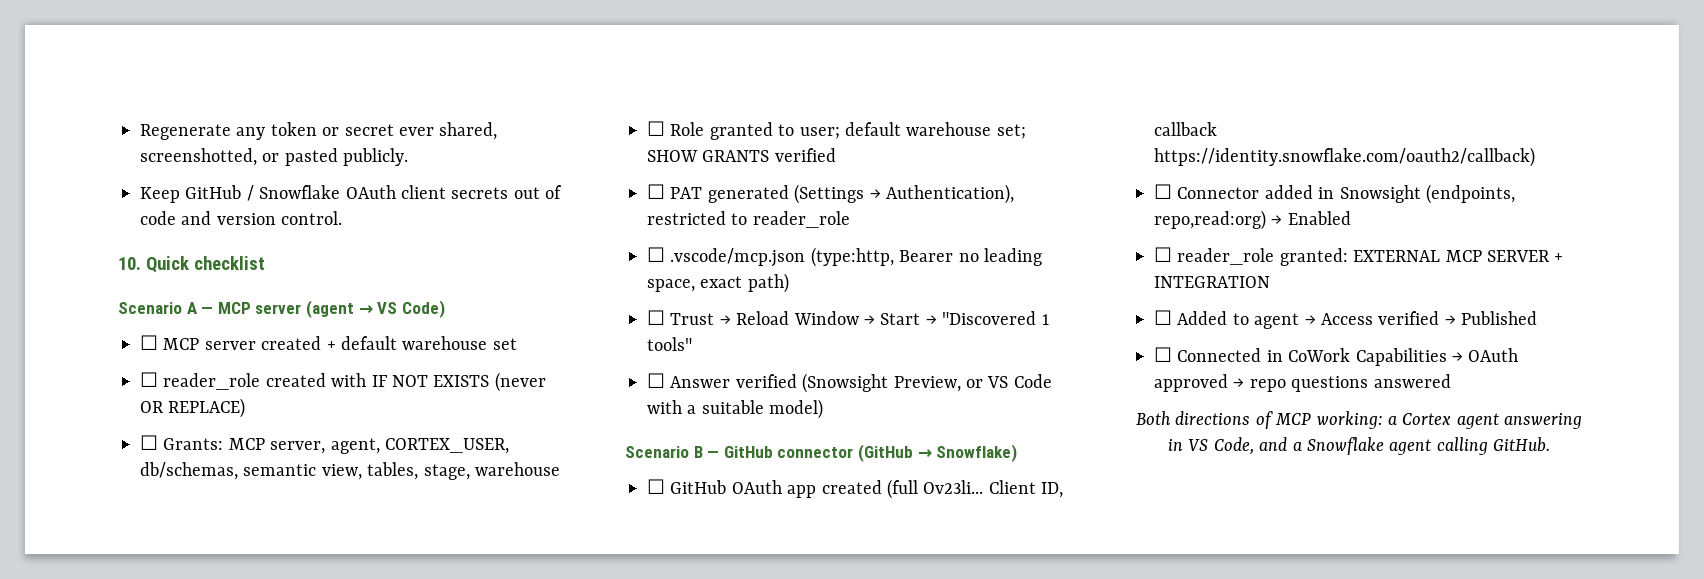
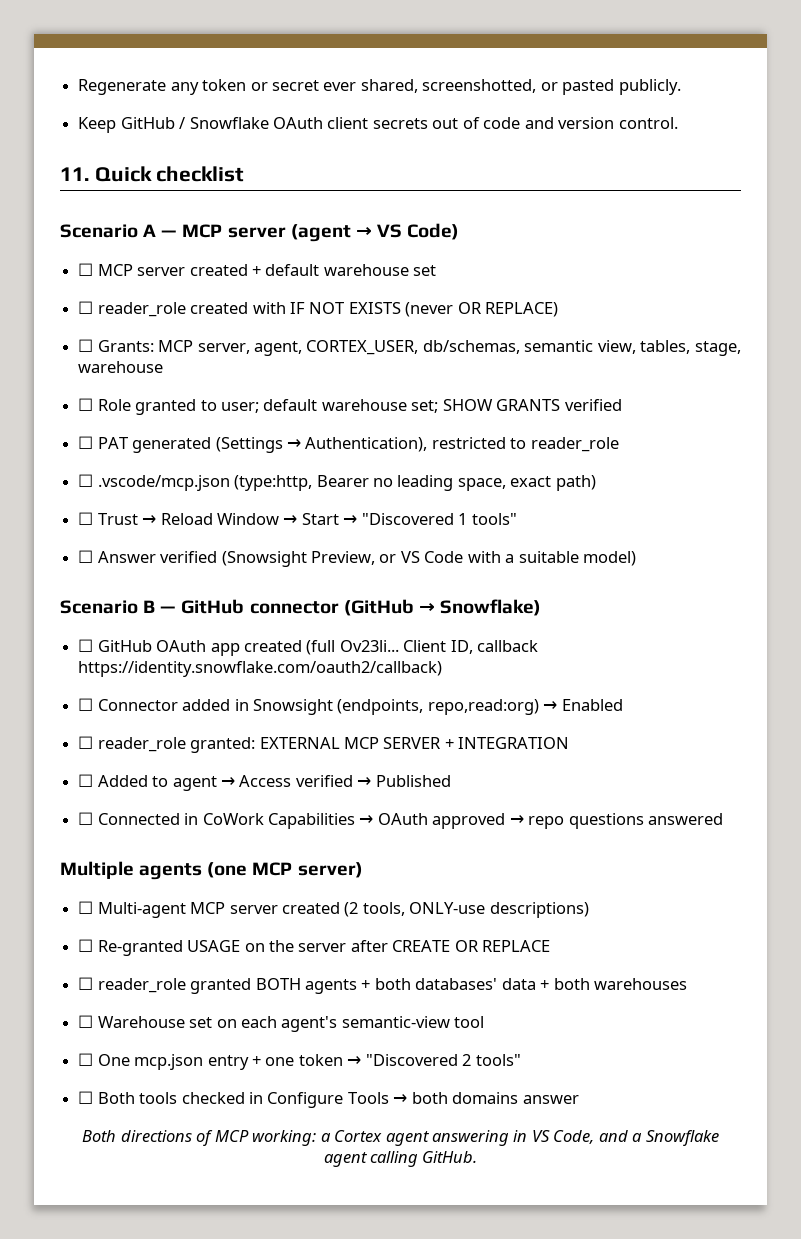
[118,257,141,270] 10. -> [60,167,89,181] 11.
(1451, 381) none -> [60,861,363,880] [78,901,589,918] [78,939,551,956] [78,977,688,994] [78,1015,485,1032] [78,1053,521,1070] [78,1091,579,1108] // Multiple agents (one MCP server) // ☐ Multi-agent MCP server created (2 tools, ONLY-use descriptions) // ☐ Re-granted USAGE on the server after CREATE OR REPLACE // ☐ reader_role granted BOTH agents + both databases' data + both warehouses // ☐ Warehouse set on each agent's semantic-view tool // ☐ One mcp.json entry + one token → "Discovered 2 tools" // ☐ Both tools checked in Configure Tools → both domains answer

